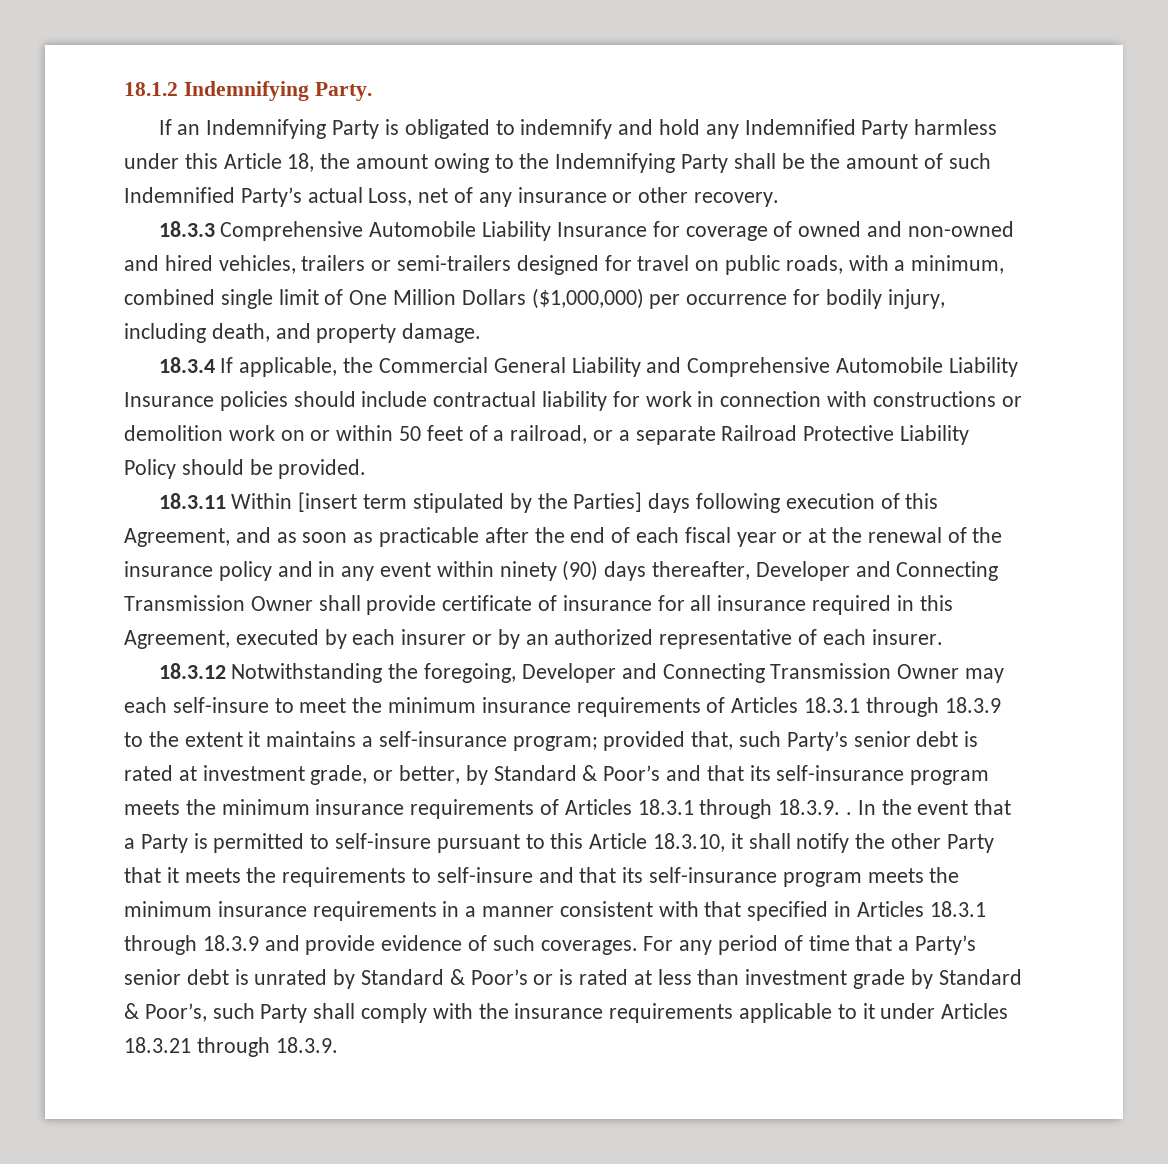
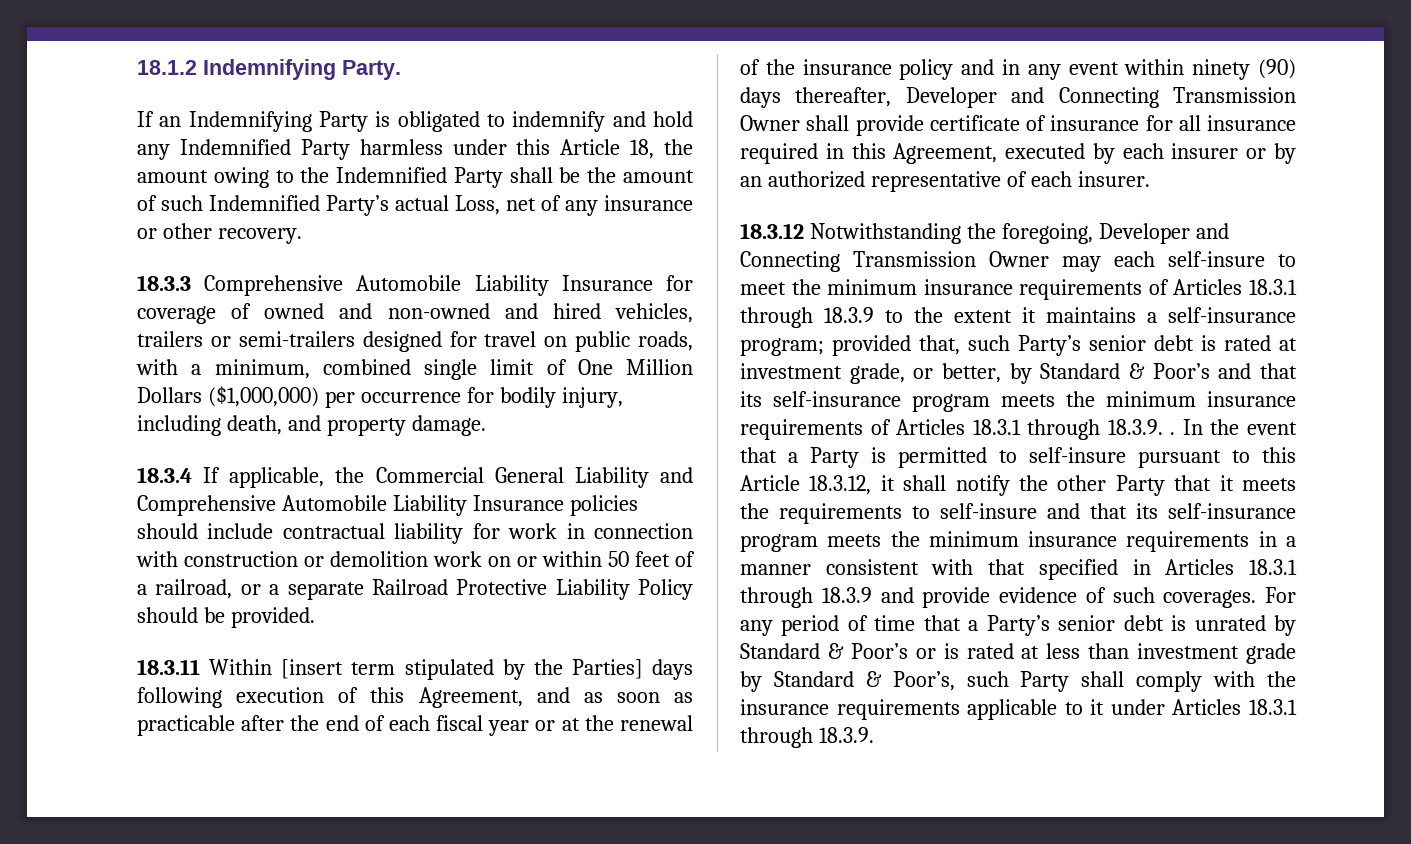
[555,153,676,173] Indemnifying -> [336,167,448,183] Indemnified
[872,391,996,407] constructions -> [184,551,298,567] construction
[653,833,726,852] 18.3.10, -> [809,475,872,495] 18.3.12,
[124,1037,191,1053] 18.3.21 -> [1249,699,1297,715] 18.3.1

